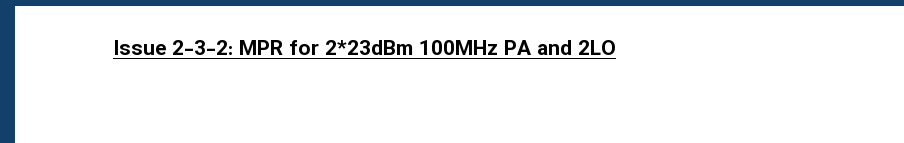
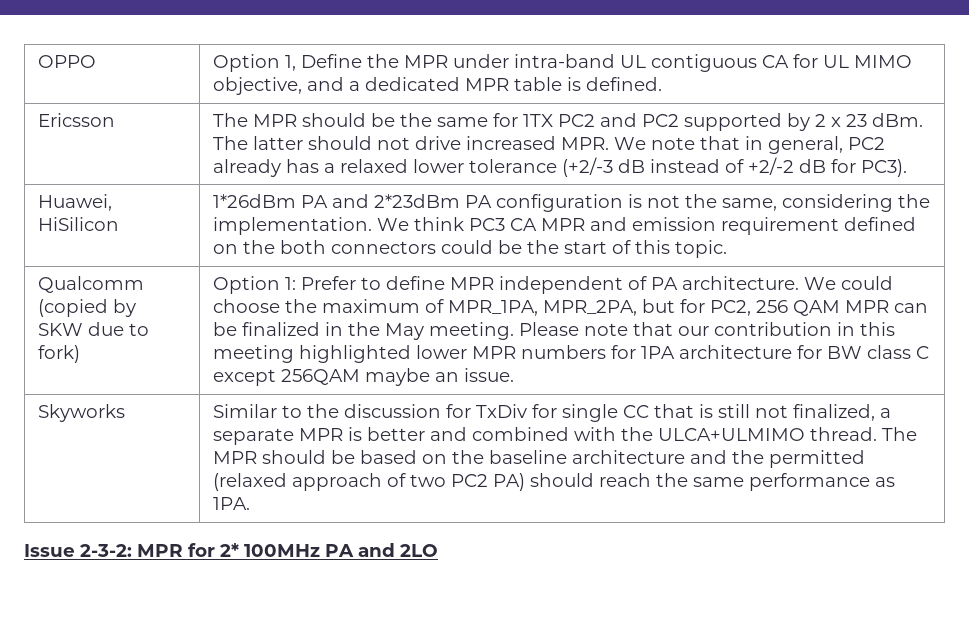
(113, 47) none -> [38,55,97,68] [213,54,913,72] [213,77,663,95] [38,113,116,127] [213,113,924,131] [213,136,886,154] [213,157,908,177] [38,194,113,211] [38,217,120,231] [213,194,931,212] [213,217,917,235] [213,240,728,258] [38,276,145,293] [38,299,137,317] [38,322,150,336] [38,345,81,363] [213,276,894,294] [213,299,929,316] [213,322,896,340] [213,345,930,363] [213,368,515,386] [38,404,126,422] [213,404,892,422] [213,427,918,445] [213,450,866,468] [213,473,896,491] [213,497,251,510] OPPO | Option 1, Define the MPR under intra-band UL contiguous CA for UL MIMO objective, and a dedicated MPR table is defined. // Ericsson | The MPR should be the same for 1TX PC2 and PC2 supported by 2 x 23 dBm. The latter should not drive increased MPR. We note that in general, PC2 already has a relaxed lower tolerance (+2/-3 dB instead of +2/-2 dB for PC3). // Huawei, HiSilicon | 1*26dBm PA and 2*23dBm PA configuration is not the same, considering the implementation. We think PC3 CA MPR and emission requirement defined on the both connectors could be the start of this topic. // Qualcomm (copied by SKW due to fork) | Option 1: Prefer to define MPR independent of PA architecture. We could choose the maximum of MPR_1PA, MPR_2PA, but for PC2, 256 QAM MPR can be finalized in the May meeting. Please note that our contribution in this meeting highlighted lower MPR numbers for 1PA architecture for BW class C except 256QAM maybe an issue. // Skyworks | Similar to the discussion for TxDiv for single CC that is still not finalized, a separate MPR is better and combined with the ULCA+ULMIMO thread. The MPR should be based on the baseline architecture and the permitted (relaxed approach of two PC2 PA) should reach the same performance as 1PA. //
[325,40,413,55] 2*23dBm -> [220,543,239,557] 2*

